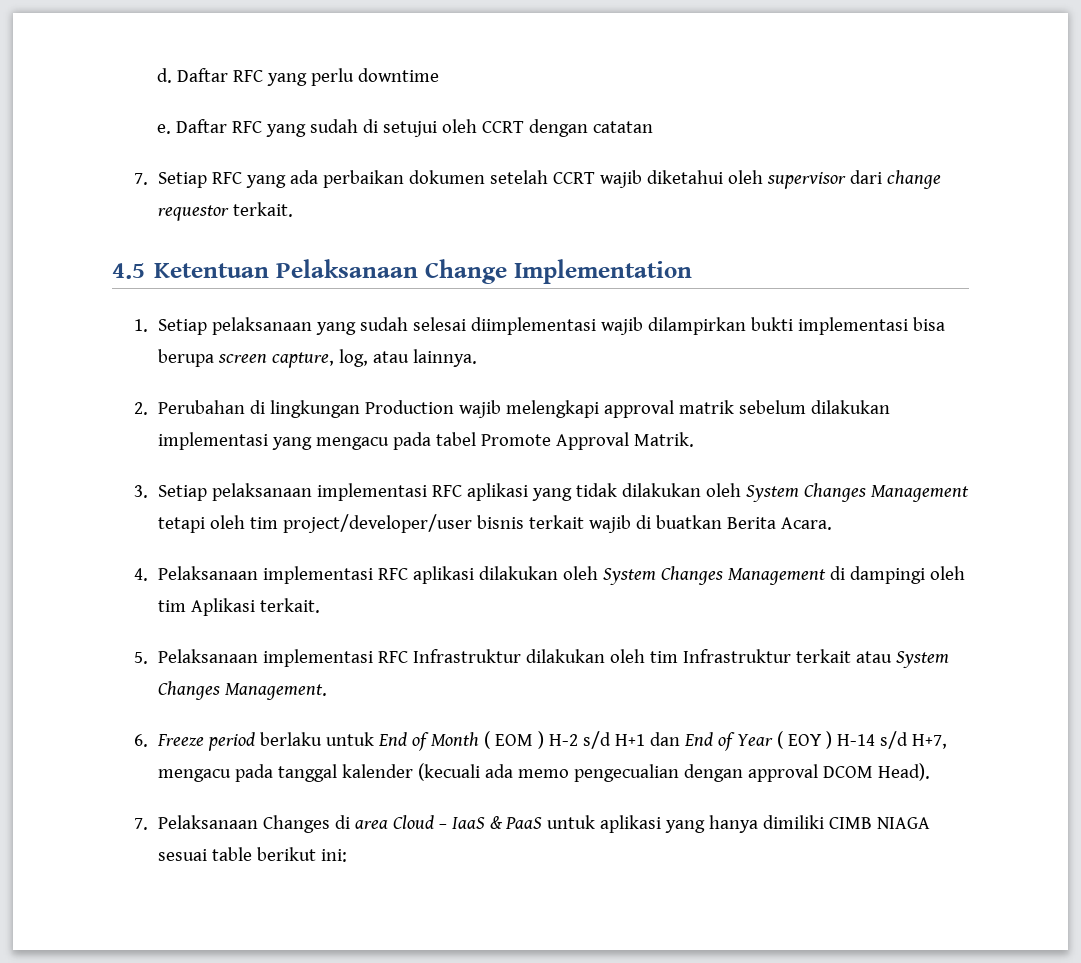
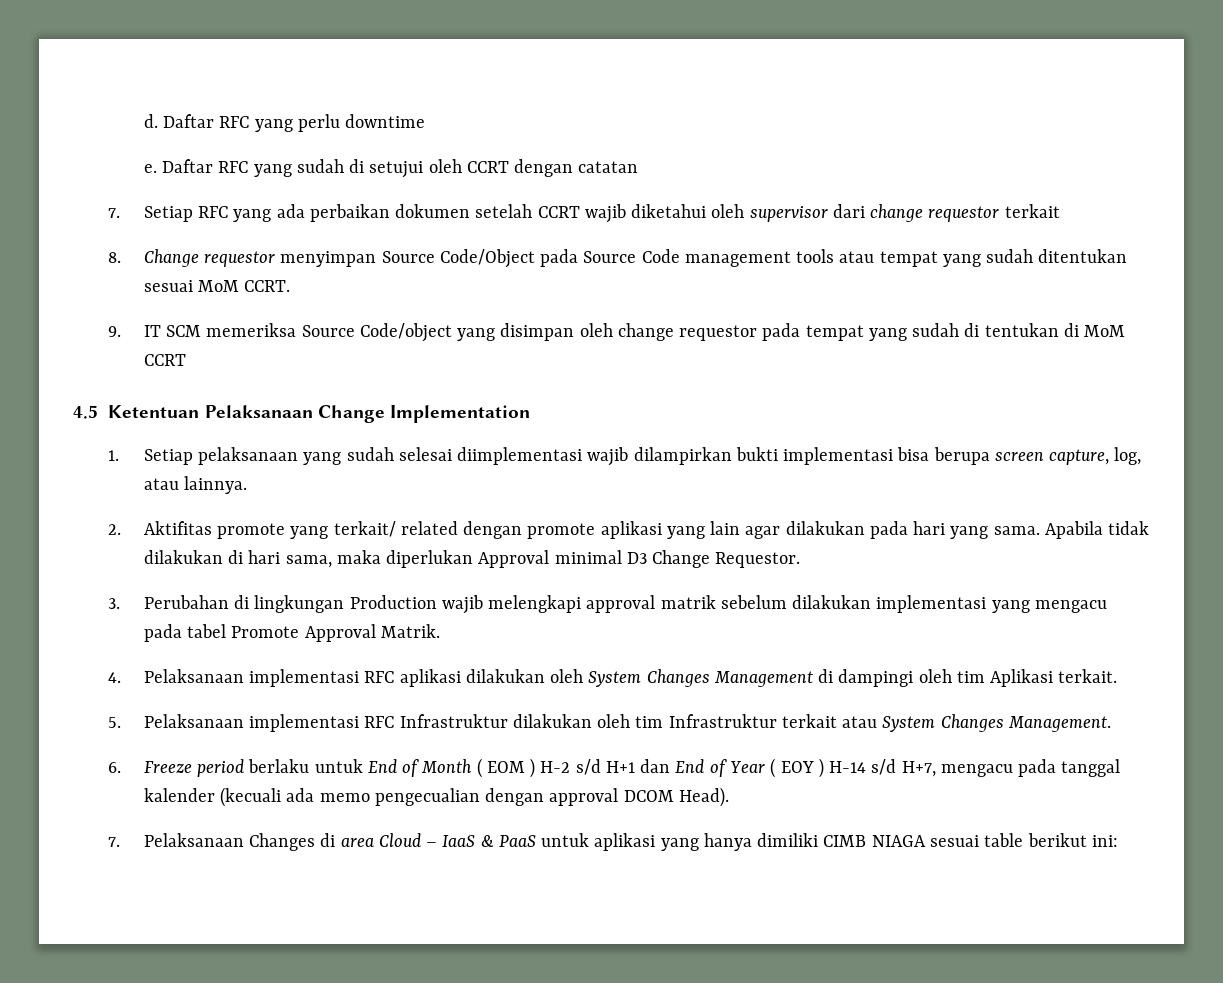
[232,202,293,217] terkait. -> [1004,204,1060,218] [108,249,1128,268] [143,280,291,292] [108,323,1126,342] [143,354,186,366] terkait // 8. Change requestor menyimpan Source Code/Object pada Source Code management tools atau tempat yang sudah ditentukan sesuai MoM CCRT. // 9. IT SCM memeriksa Source Code/object yang disimpan oleh change requestor pada tempat yang sudah di tentukan di MoM CCRT
(149, 408) none -> [143,521,1150,539] [143,550,801,568] [108,598,121,609] Aktifitas promote yang terkait/ related dengan promote aplikasi yang lain agar dilakukan pada hari yang sama. Apabila tidak dilakukan di hari sama, maka diperlukan Approval minimal D3 Change Requestor. // 3.
[134,483,969,502] [157,514,832,533] // 3. Setiap pelaksanaan implementasi RFC aplikasi yang tidak dilakukan oleh System Changes Management tetapi oleh tim project/developer/user bisnis terkait wajib di buatkan Berita Acara. -> (440, 631) none

